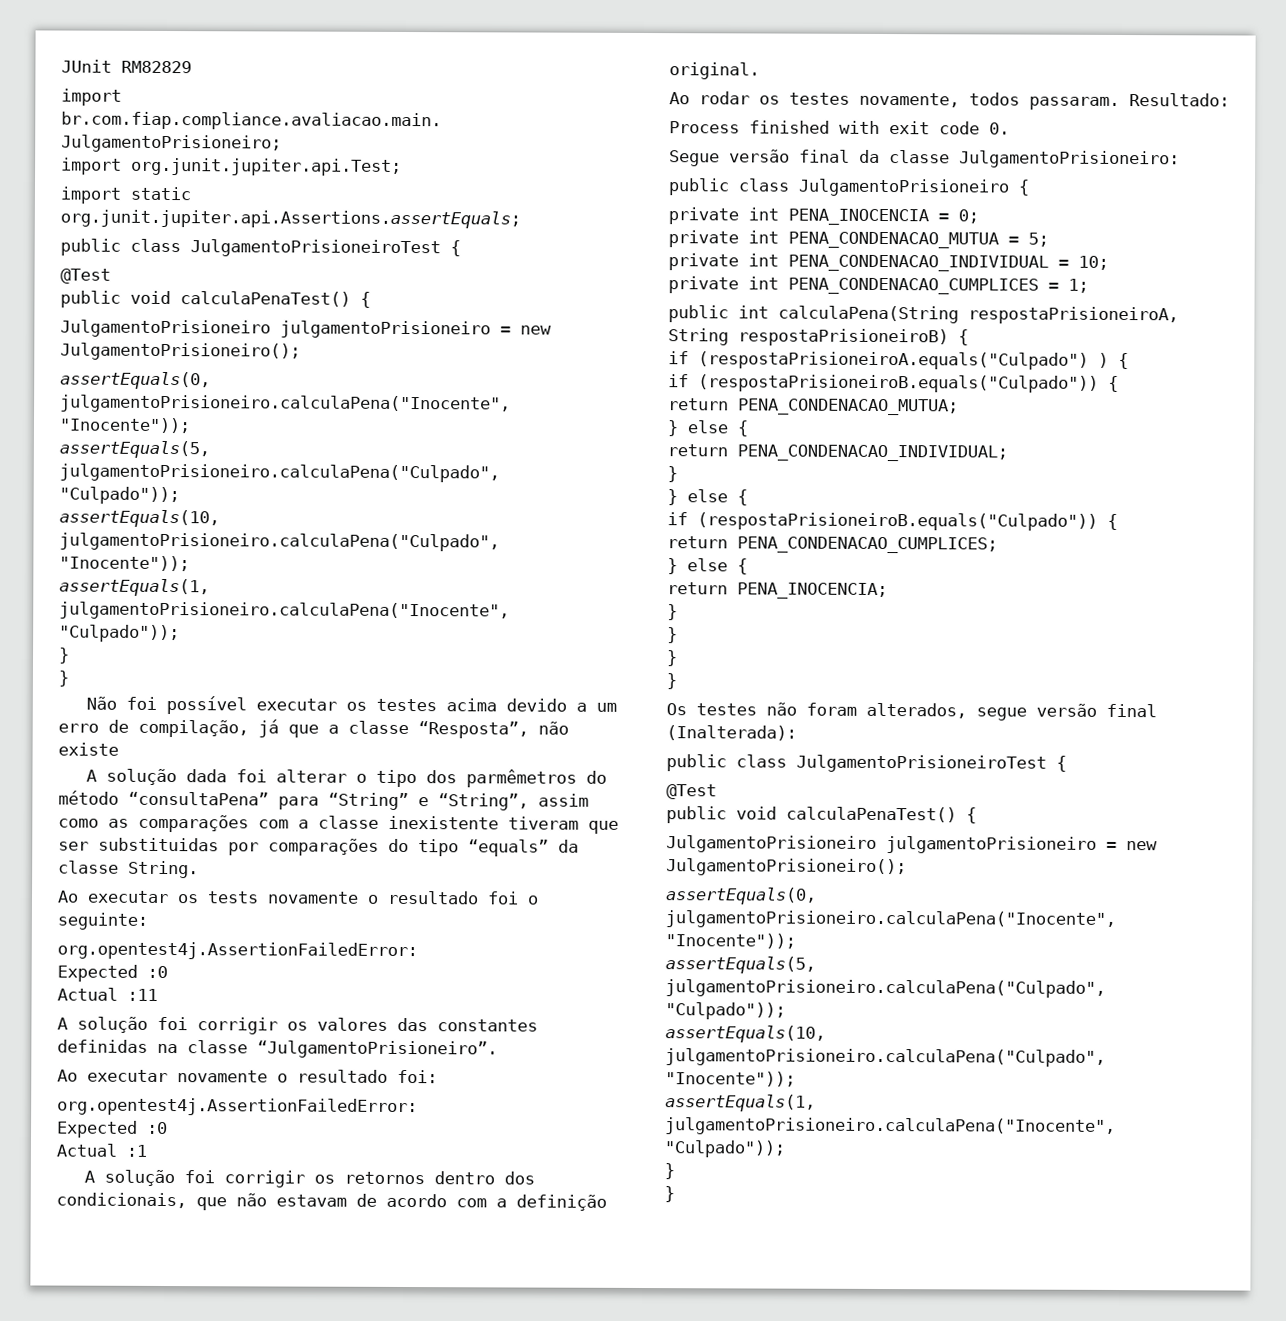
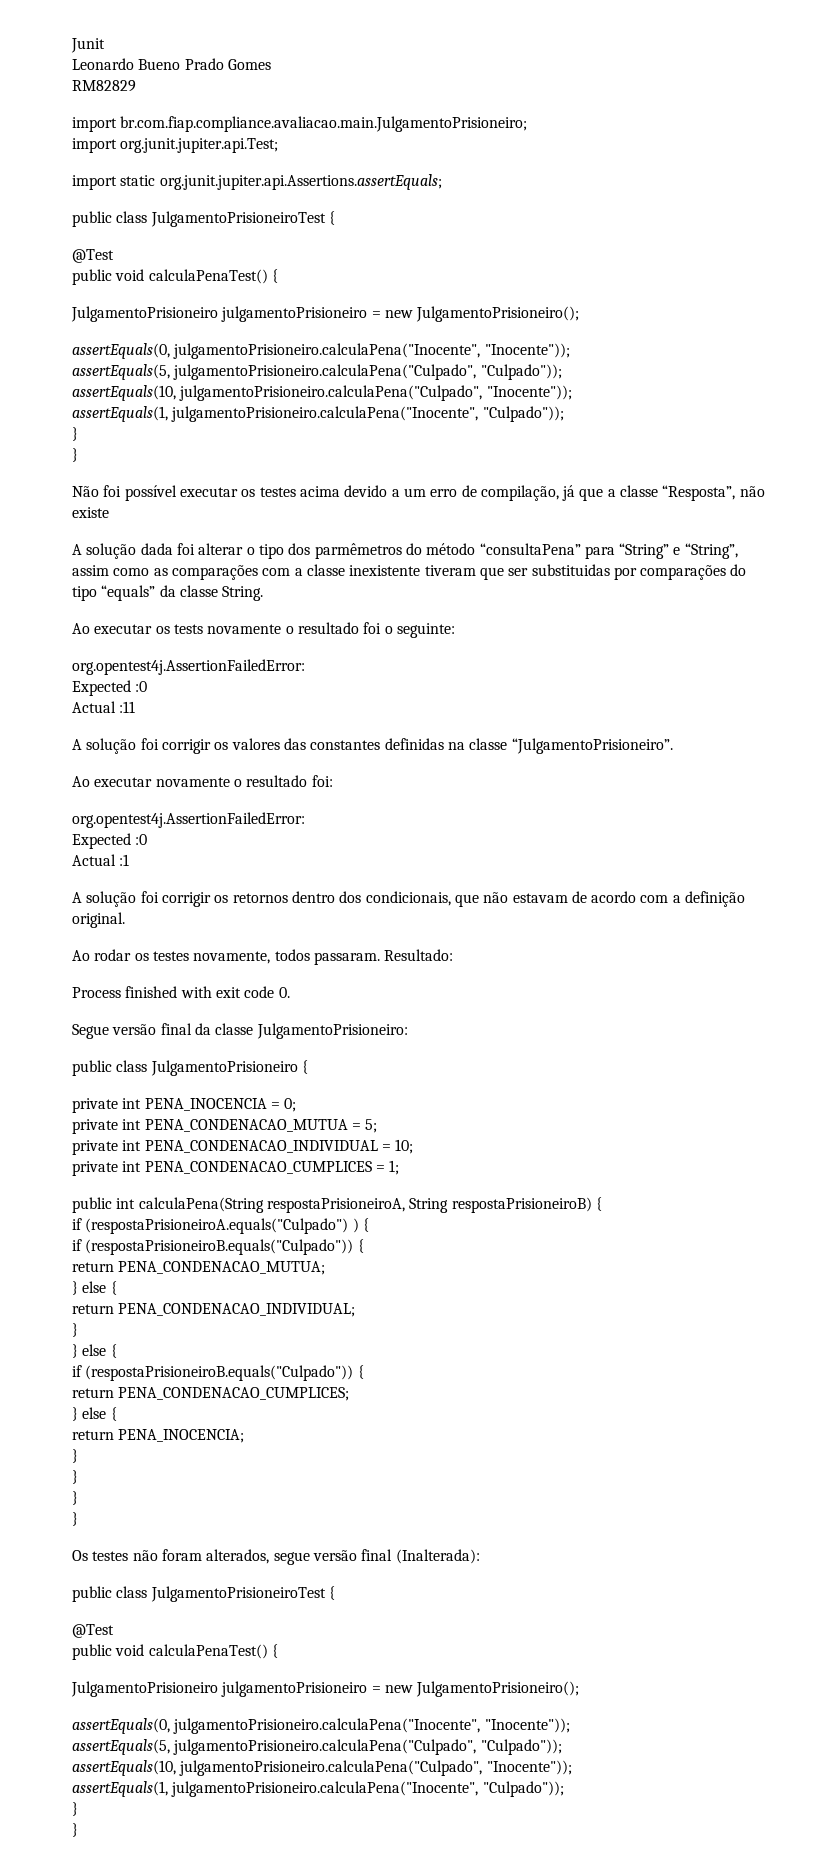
[61,59,112,73] JUnit -> [71,38,105,53] [72,58,271,70] Junit // Leonardo Bueno Prado Gomes //

